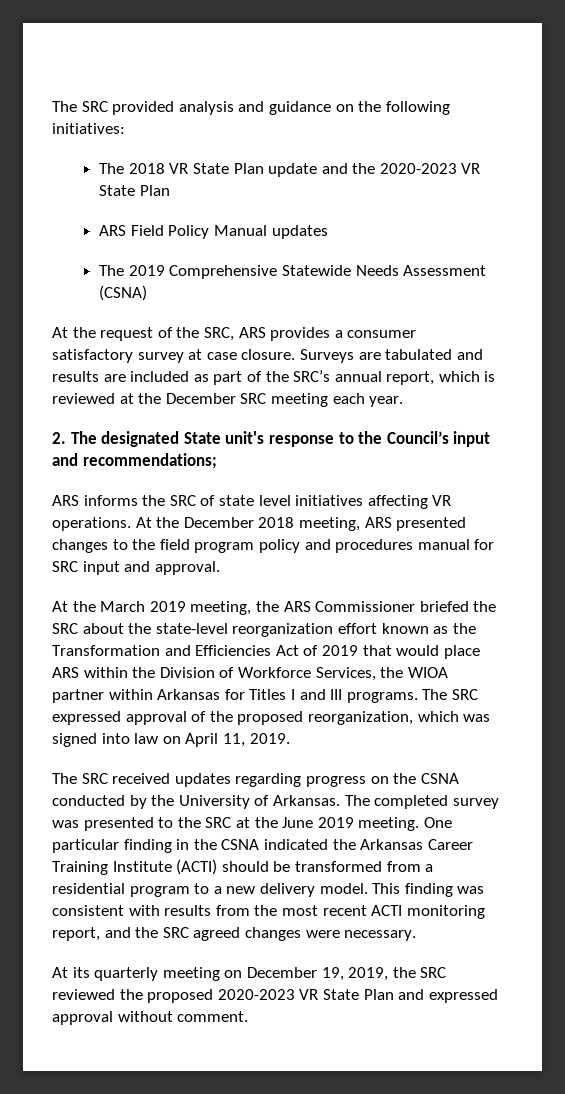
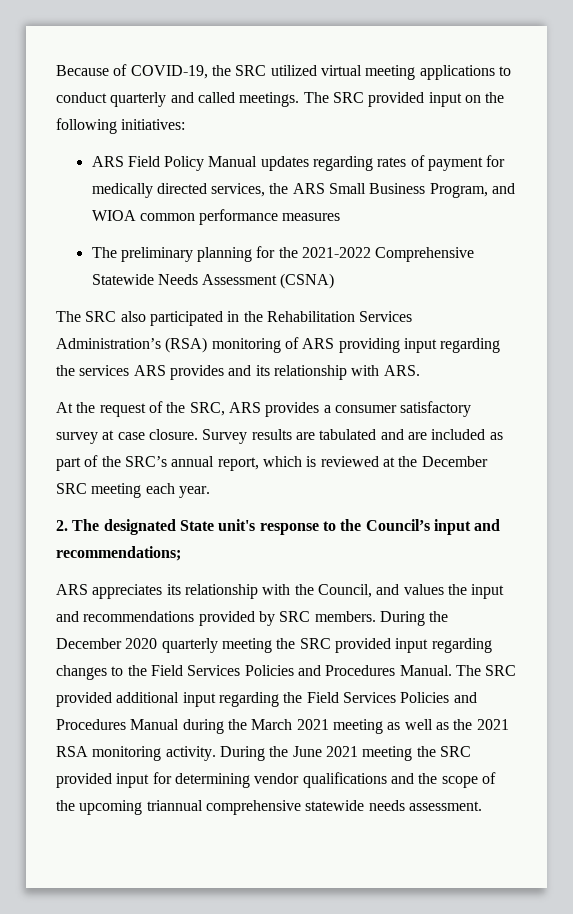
[52,101,450,115] [52,123,125,134] [99,163,481,177] [99,185,170,196] The SRC provided analysis and guidance on the following initiatives: // The 2018 VR State Plan update and the 2020-2023 VR State Plan -> [56,64,511,80] [56,92,505,107] [56,118,186,134] Because of COVID-19, the SRC utilized virtual meeting applications to conduct quarterly and called meetings. The SRC provided input on the following initiatives:
[99,265,165,276] // The 2019 -> [313,155,506,171] [91,183,516,198] [91,209,341,225] [91,246,372,262] regarding rates of payment for medically directed services, the ARS Small Business Program, and WIOA common performance measures // The preliminary planning for the 2021-2022
(148, 293) none -> [56,311,413,326] [56,337,501,353] [56,365,420,380] // The SRC also participated in the Rehabilitation Services Administration’s (RSA) monitoring of ARS providing input regarding the services ARS provides and its relationship with ARS.
[299,349,354,363] Surveys -> [202,429,292,444] Survey results
[52,371,99,382] results -> (404, 434) none
[83,495,452,509] [52,517,467,531] [52,539,495,553] [52,561,220,575] [52,601,497,615] [52,623,476,637] [52,645,480,659] [52,667,448,681] [52,689,478,703] [52,711,491,725] [52,733,290,747] [52,773,459,787] [52,795,499,809] [52,817,452,831] [52,839,473,853] [52,859,434,875] [52,883,485,897] [52,905,485,919] [52,927,417,941] [52,967,447,981] [52,989,498,1003] [52,1011,249,1025] informs the SRC of state level initiatives affecting VR operations. At the December 2018 meeting, ARS presented changes to the field program policy and procedures manual for SRC input and approval. // At the March 2019 meeting, the ARS Commissioner briefed the SRC about the state-level reorganization effort known as the Transformation and Efficiencies Act of 2019 that would place ARS within the Division of Workforce Services, the WIOA partner within Arkansas for Titles I and III programs. The SRC expressed approval of the proposed reorganization, which was signed into law on April 11, 2019. // The SRC received updates regarding progress on the CSNA conducted by the University of Arkansas. The completed survey was presented to the SRC at the June 2019 meeting. One particular finding in the CSNA indicated the Arkansas Career Training Institute (ACTI) should be transformed from a residential program to a new delivery model. This finding was consistent with results from the most recent ACTI monitoring report, and the SRC agreed changes were necessary. // At its quarterly meeting on December 19, 2019, the SRC reviewed the proposed 2020-2023 VR State Plan and expressed approval without comment. -> [92,584,505,599] [56,611,449,626] [56,638,492,653] [56,665,517,680] [56,692,477,707] [56,719,509,734] [56,746,471,761] [56,772,496,788] [56,800,482,815] appreciates its relationship with the Council, and values the input and recommendations provided by SRC members. During the December 2020 quarterly meeting the SRC provided input regarding changes to the Field Services Policies and Procedures Manual. The SRC provided additional input regarding the Field Services Policies and Procedures Manual during the March 2021 meeting as well as the 2021 RSA monitoring activity. During the June 2021 meeting the SRC provided input for determining vendor qualifications and the scope of the upcoming triannual comprehensive statewide needs assessment.

